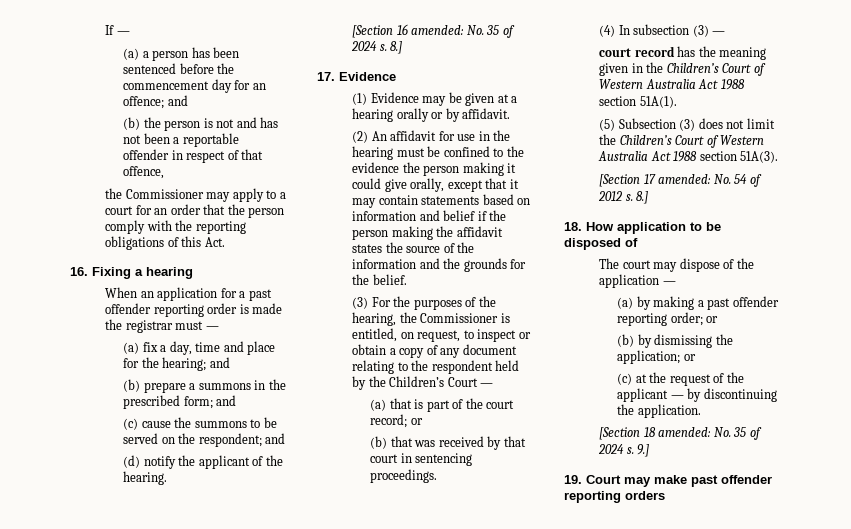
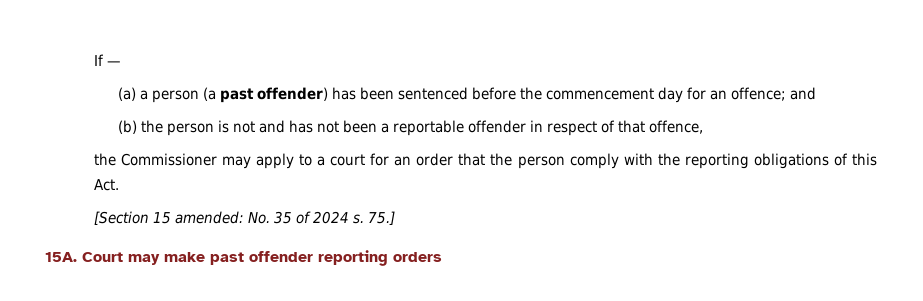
(189, 55) none -> [203,87,329,103] (a past offender)
[70,267,193,279] [105,287,272,301] [105,303,283,317] [105,319,219,333] [123,341,276,355] [123,357,230,371] [123,379,286,393] [123,395,237,409] [123,417,277,430] [123,433,286,447] [123,455,283,469] [123,471,168,485] [352,24,515,38] [351,41,403,54] [317,72,396,81] [352,92,518,106] [352,108,511,122] [352,130,511,143] [352,146,524,160] [352,162,517,176] [352,178,519,192] [352,194,531,208] [352,210,507,221] [352,226,503,240] [352,242,475,253] [352,258,527,272] [352,274,407,285] [352,296,496,310] [352,312,510,326] [352,328,531,342] [352,344,517,358] [352,360,520,374] [352,376,494,390] [370,398,515,412] [370,414,423,428] [370,436,526,450] [370,453,473,466] [370,469,438,483] [599,24,726,37] [599,46,767,60] [599,62,766,76] [599,79,745,90] [599,96,677,108] [599,118,775,131] [599,134,765,148] [598,151,779,163] [599,174,762,187] [598,191,649,204] [564,222,721,234] [564,238,638,250] [599,258,754,272] [599,274,676,288] [617,296,779,310] [617,312,719,326] [617,334,733,348] [617,350,696,364] [617,372,744,386] [617,388,777,402] [617,404,701,418] [599,427,762,440] [598,444,650,457] [564,475,582,484] // 16. Fixing a hearing // When an application for a past offender reporting order is made the registrar must — // (a) fix a day, time and place for the hearing; and // (b) prepare a summons in the prescribed form; and // (c) cause the summons to be served on the respondent; and // (d) notify the applicant of the hearing. // [Section 16 amended: No. 35 of 2024 s. 8.] // 17. Evidence // (1) Evidence may be given at a hearing orally or by affidavit. // (2) An affidavit for use in the hearing must be confined to the evidence the person making it could give orally, except that it may contain statements based on information and belief if the person making the affidavit states the source of the information and the grounds for the belief. // (3) For the purposes of the hearing, the Commissioner is entitled, on request, to inspect or obtain a copy of any document relating to the respondent held by the Children’s Court — // (a) that is part of the court record; or // (b) that was received by that court in sentencing proceedings. // (4) In subsection (3) — // court record has the meaning given in the Children’s Court of Western Australia Act 1988 section 51A(1). // (5) Subsection (3) does not limit the Children’s Court of Western Australia Act 1988 section 51A(3). // [Section 17 amended: No. 54 of 2012 s. 8.] // 18. How application to be disposed of // The court may dispose of the application — // (a) by making a past offender reporting order; or // (b) by dismissing the application; or // (c) at the request of the applicant — by discontinuing the application. // [Section 18 amended: No. 35 of 2024 s. 9.] // 19. -> [93,211,395,225] [45,252,77,262] // [Section 15 amended: No. 35 of 2024 s. 75.] // 15A.

